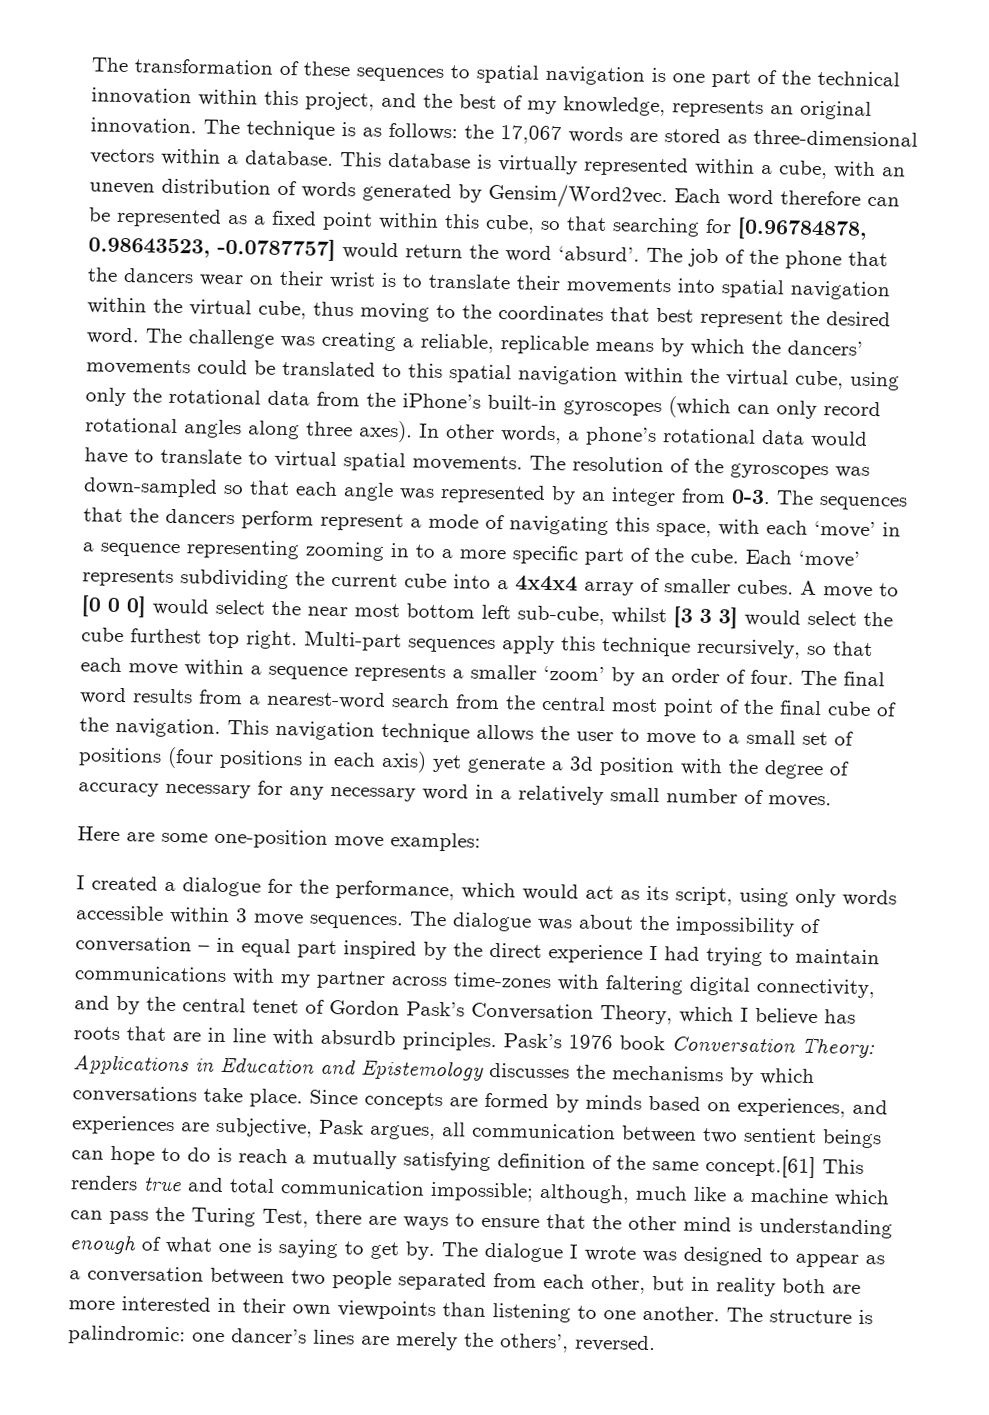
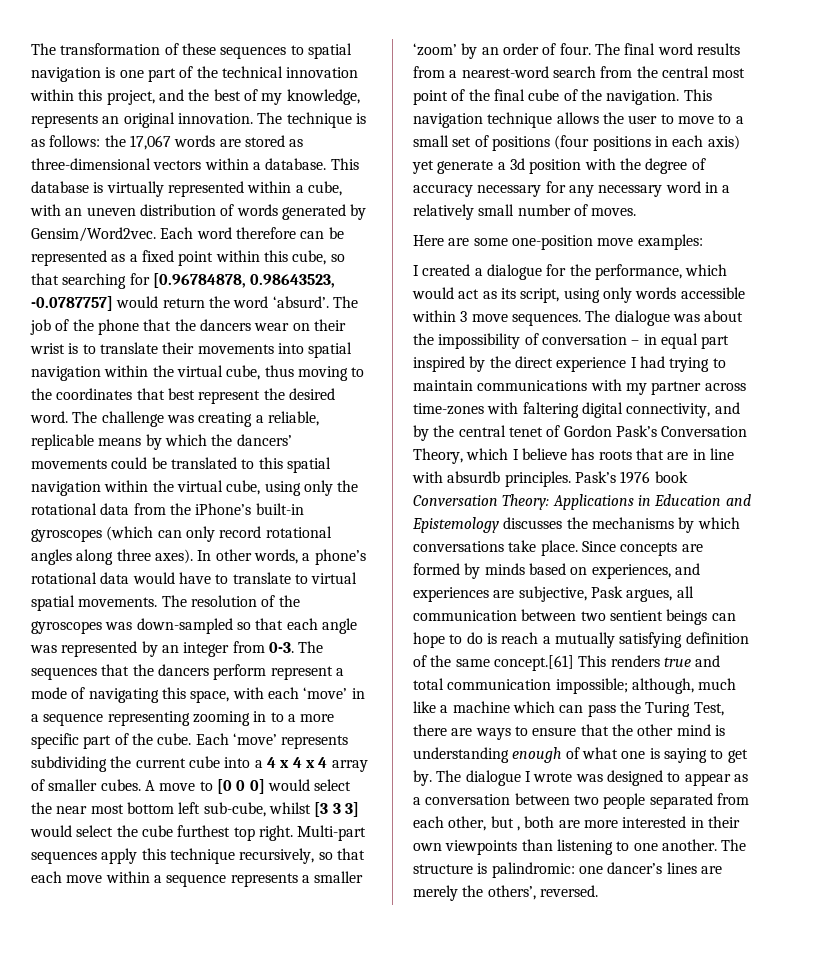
[515,575,578,592] 4x4x4 -> [266,757,328,768] 4 x 4 x 4
[691,1276,776,1297] in reality -> [516,826,520,831] ,

